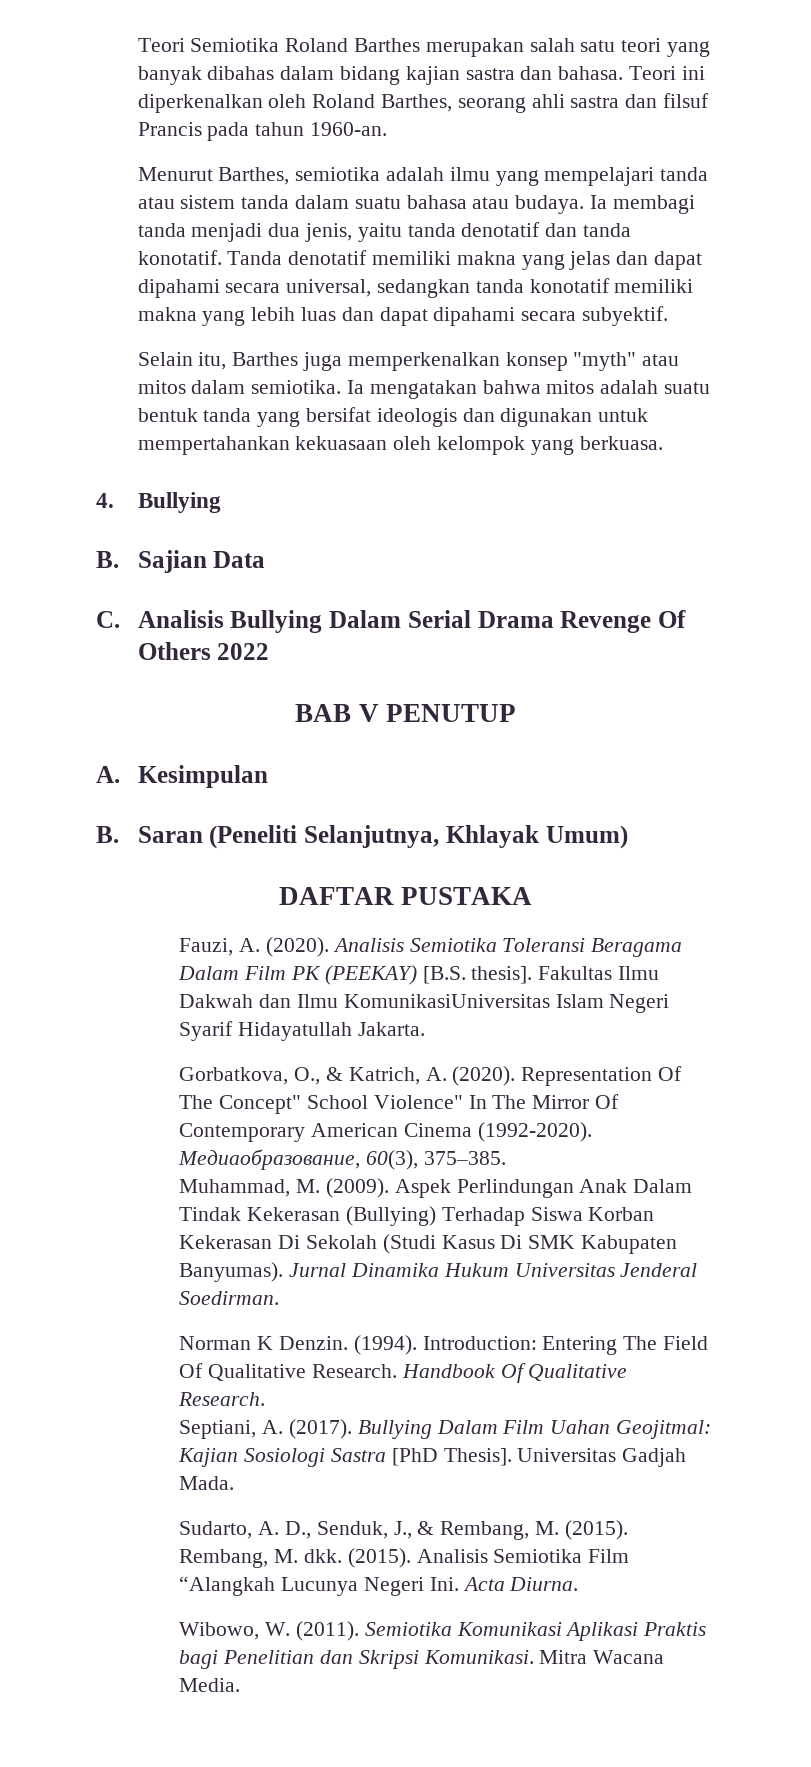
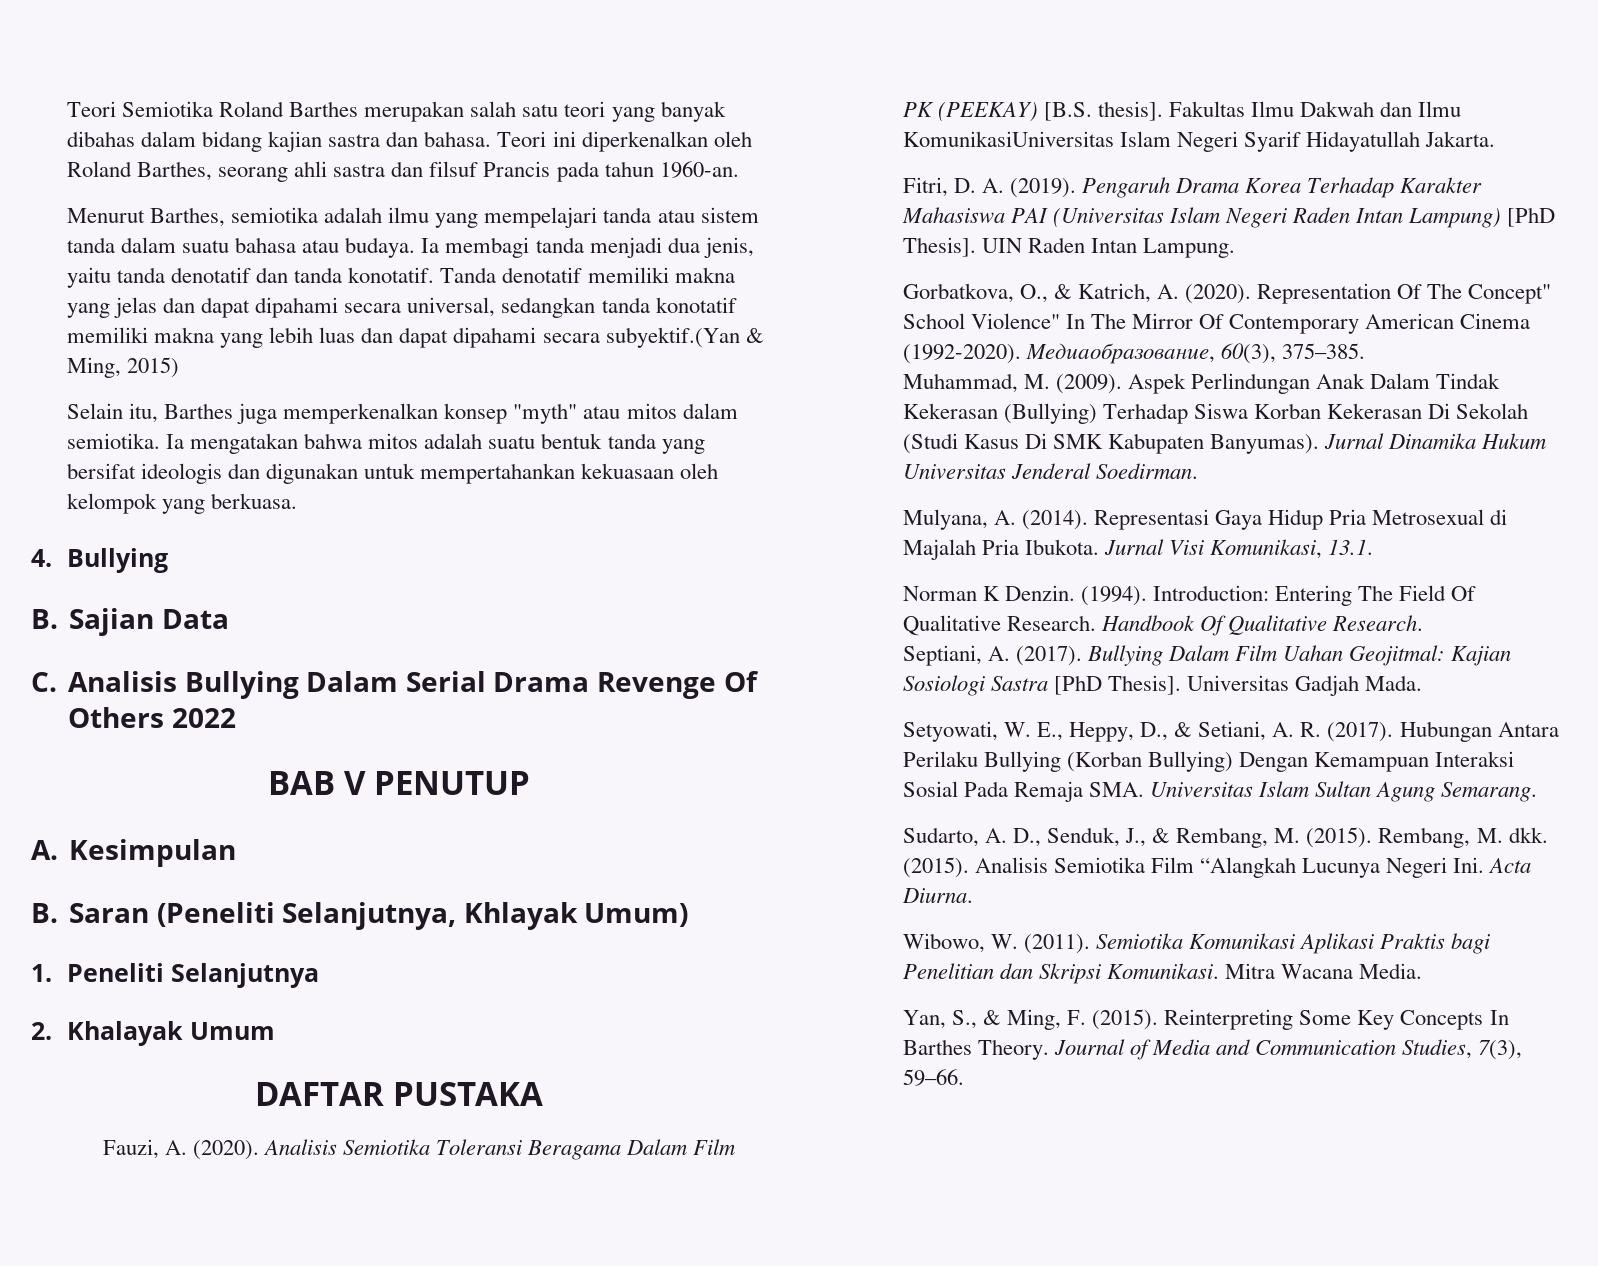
[582,306,669,326] subyektif. -> [605,327,764,348] [66,357,179,378] subyektif.(Yan & Ming, 2015)
(628, 837) none -> [31,963,319,988] [31,1021,275,1046] // 1. Peneliti Selanjutnya // 2. Khalayak Umum
(425, 1029) none -> [902,177,1483,198] [901,207,1556,228] [902,237,1236,258] // Fitri, D. A. (2019). Pengaruh Drama Korea Terhadap Karakter Mahasiswa PAI (Universitas Islam Negeri Raden Intan Lampung) [PhD Thesis]. UIN Raden Intan Lampung.
(280, 1298) none -> [902,509,1508,530] [902,539,1374,560] // Mulyana, A. (2014). Representasi Gaya Hidup Pria Metrosexual di Majalah Pria Ibukota. Jurnal Visi Komunikasi, 13.1.
(235, 1483) none -> [902,721,1559,742] [902,751,1515,772] [902,781,1538,802] // Setyowati, W. E., Heppy, D., & Setiani, A. R. (2017). Hubungan Antara Perilaku Bullying (Korban Bullying) Dengan Kemampuan Interaksi Sosial Pada Remaja SMA. Universitas Islam Sultan Agung Semarang.
(241, 1685) none -> [902,1009,1509,1030] [902,1039,1523,1060] [902,1069,964,1086] // Yan, S., & Ming, F. (2015). Reinterpreting Some Key Concepts In Barthes Theory. Journal of Media and Communication Studies, 7(3), 59–66.

